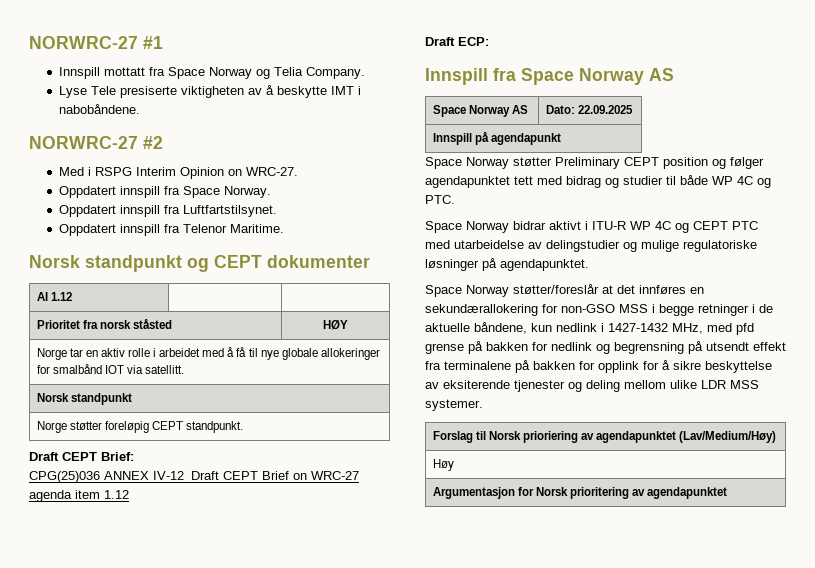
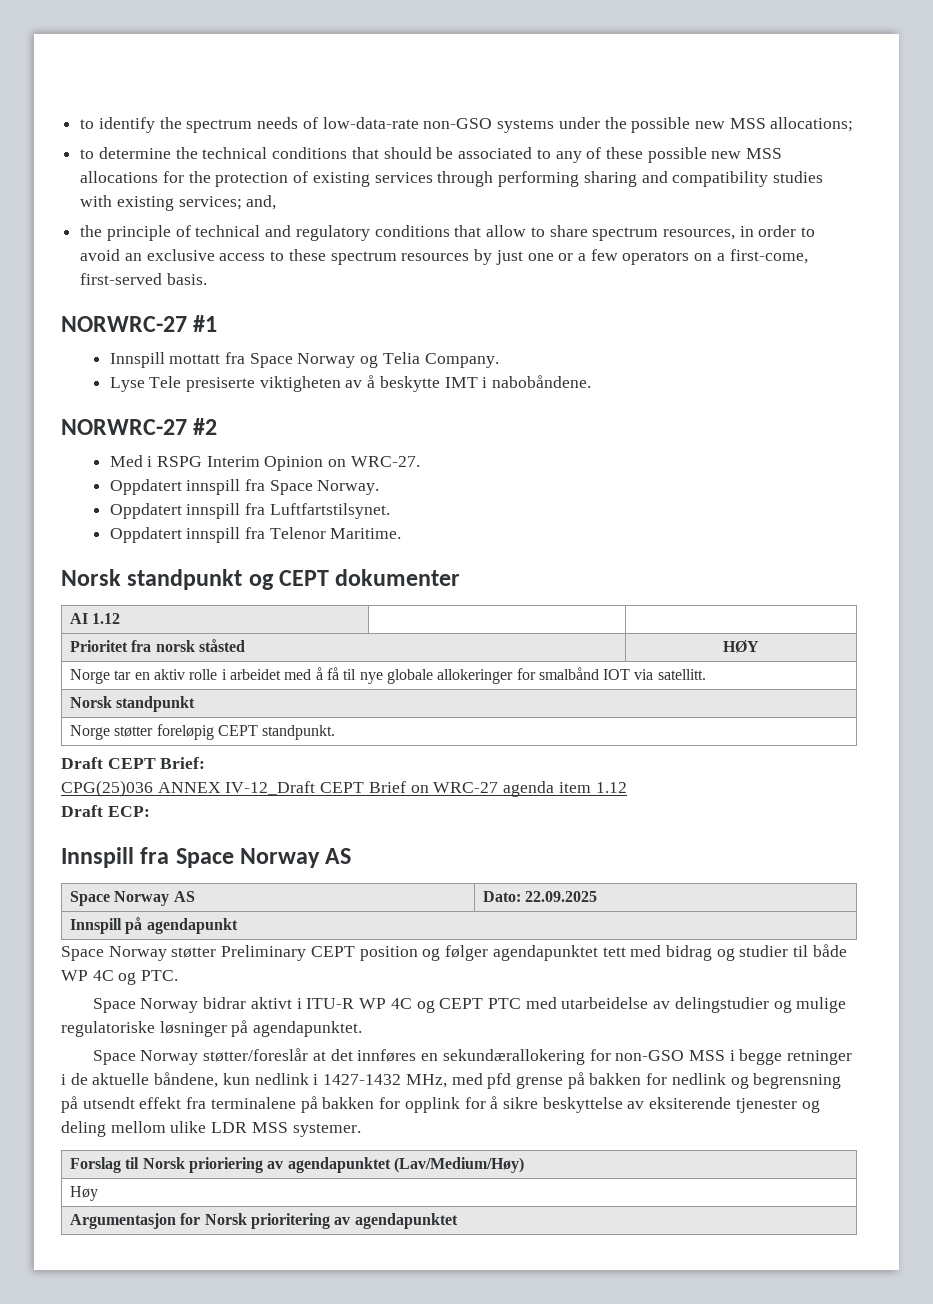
(29, 42) none -> [80,117,854,133] [80,147,783,163] [80,171,823,187] [80,195,277,211] [80,225,816,241] [80,249,808,265] [80,273,207,285] to identify the spectrum needs of low-data-rate non-GSO systems under the possible new MSS allocations; // to determine the technical conditions that should be associated to any of these possible new MSS allocations for the protection of existing services through performing sharing and compatibility studies with existing services; and, // the principle of technical and regulatory conditions that allow to share spectrum resources, in order to avoid an exclusive access to these spectrum resources by just one or a few operators on a first-come, first-served basis. //

